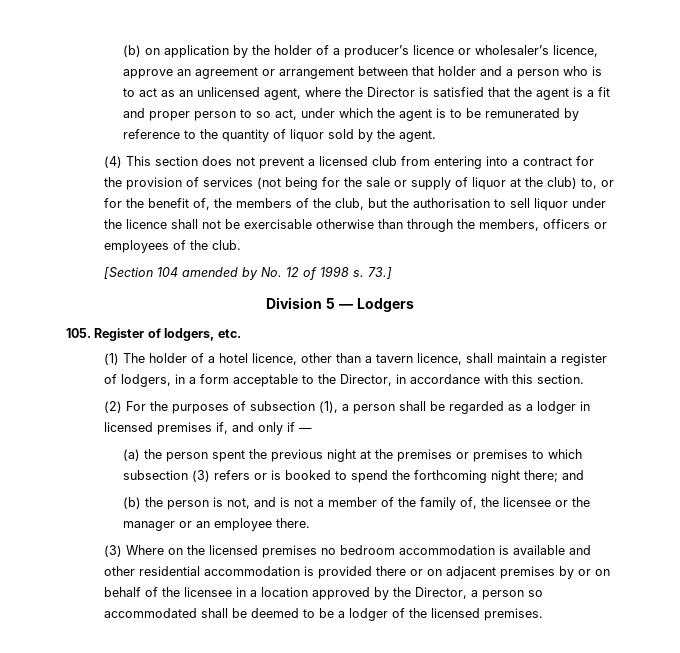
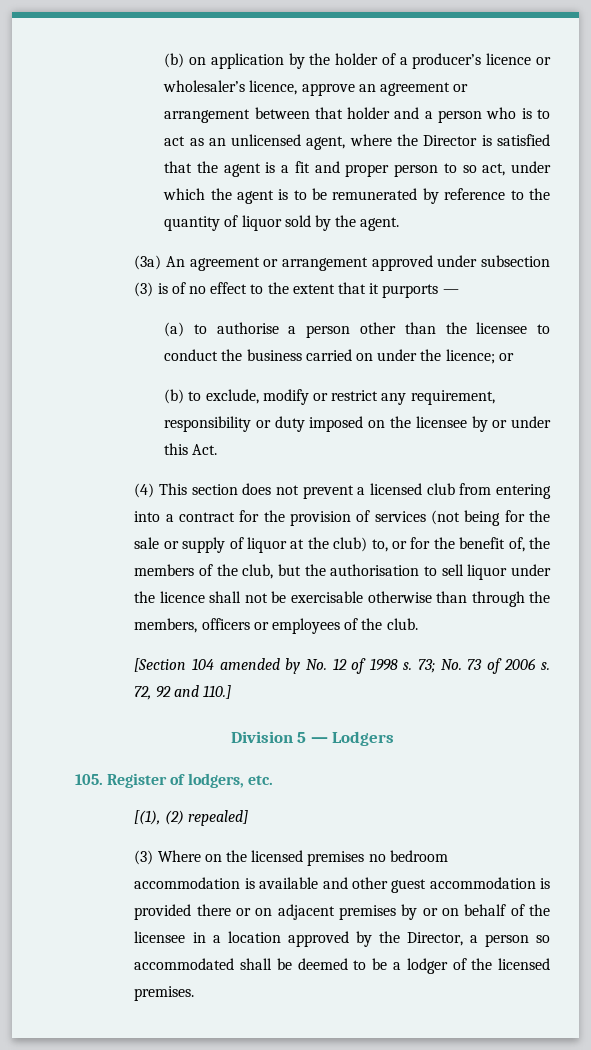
(436, 136) none -> [134,255,550,271] [134,282,459,298] [164,322,550,338] [164,349,514,364] [164,389,495,405] [164,416,551,432] [164,443,218,455] // (3a) An agreement or arrangement approved under subsection (3) is of no effect to the extent that it purports — // (a) to authorise a person other than the licensee to conduct the business carried on under the licence; or // (b) to exclude, modify or restrict any requirement, responsibility or duty imposed on the licensee by or under this Act.
[367,267,392,279] 73.] -> [417,658,550,674] [134,685,232,700] 73; No. 73 of 2006 s. 72, 92 and 110.]
[103,353,607,366] [103,374,584,387] [103,401,590,414] [103,422,312,435] [122,449,582,462] [122,470,584,483] [122,497,590,510] [122,518,310,531] (1) The holder of a hotel licence, other than a tavern licence, shall maintain a register of lodgers, in a form acceptable to the Director, in accordance with this section. // (2) For the purposes of subsection (1), a person shall be regarded as a lodger in licensed premises if, and only if — // (a) the person spent the previous night at the premises or premises to which subsection (3) refers or is booked to spend the forthcoming night there; and // (b) the person is not, and is not a member of the family of, the licensee or the manager or an employee there. -> [134,810,248,826] [(1), (2) repealed]
[138,566,200,576] residential -> [391,879,427,893] guest

